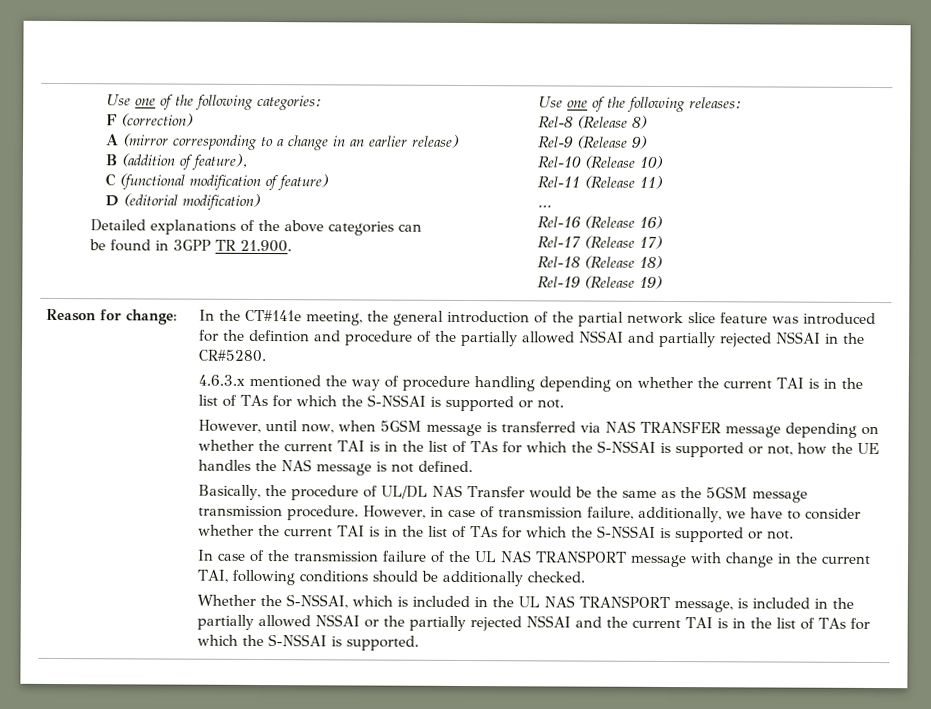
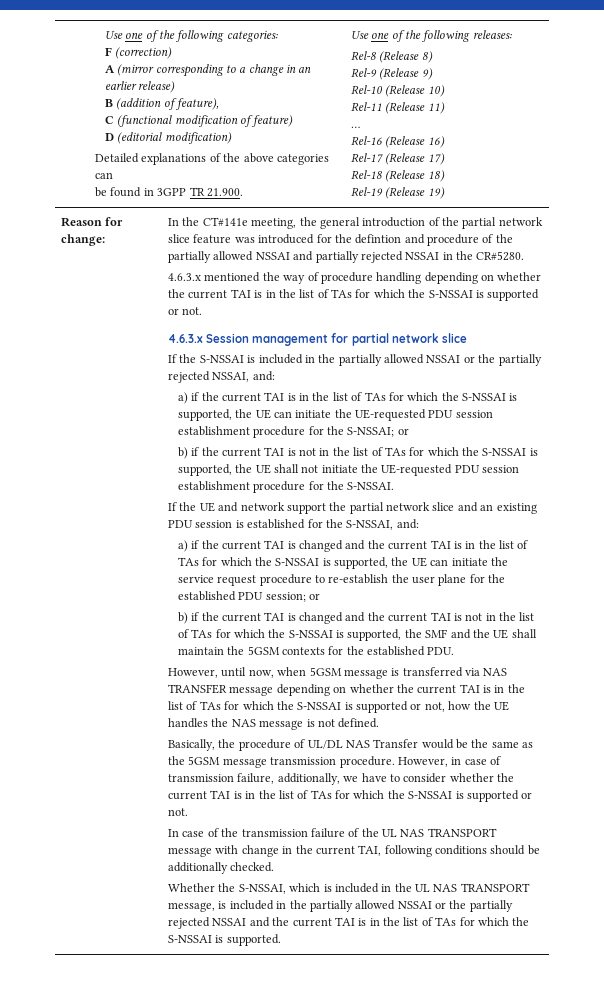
(565, 404) none -> [168,333,467,346] [168,354,542,366] [168,371,275,383] [177,392,518,404] [177,409,493,421] [177,426,409,438] [177,447,538,459] [177,464,520,476] [177,481,395,493] [168,502,537,514] [168,519,419,530] [177,540,529,552] [177,557,508,569] [177,574,506,586] [177,591,320,602] [177,612,535,624] [177,629,537,641] [177,646,455,656] // 4.6.3.x Session management for partial network slice // If the S-NSSAI is included in the partially allowed NSSAI or the partially rejected NSSAI, and: // a) if the current TAI is in the list of TAs for which the S-NSSAI is supported, the UE can initiate the UE-requested PDU session establishment procedure for the S-NSSAI; or // b) if the current TAI is not in the list of TAs for which the S-NSSAI is supported, the UE shall not initiate the UE-requested PDU session establishment procedure for the S-NSSAI. // If the UE and network support the partial network slice and an existing PDU session is established for the S-NSSAI, and: // a) if the current TAI is changed and the current TAI is in the list of TAs for which the S-NSSAI is supported, the UE can initiate the service request procedure to re-establish the user plane for the established PDU session; or // b) if the current TAI is changed and the current TAI is not in the list of TAs for which the S-NSSAI is supported, the SMF and the UE shall maintain the 5GSM contexts for the established PDU.

